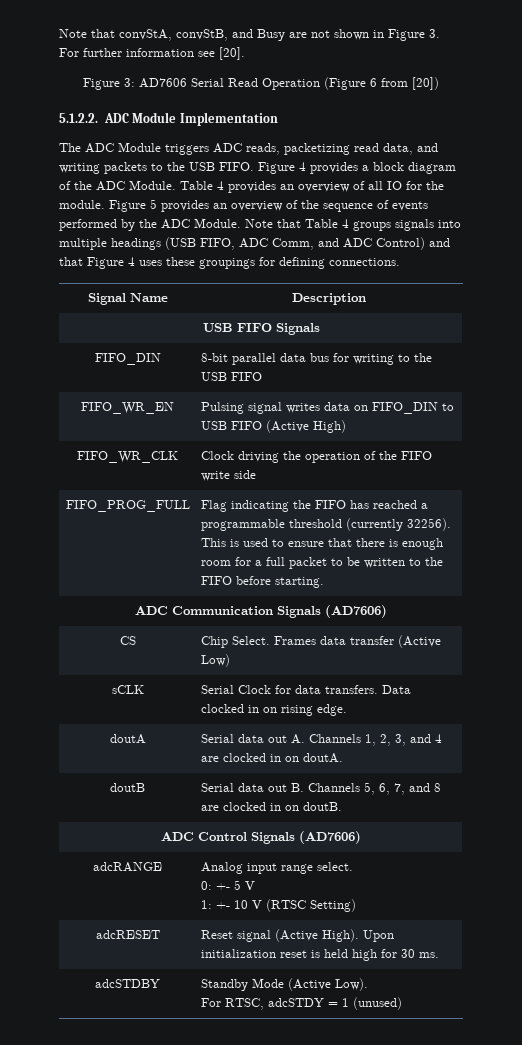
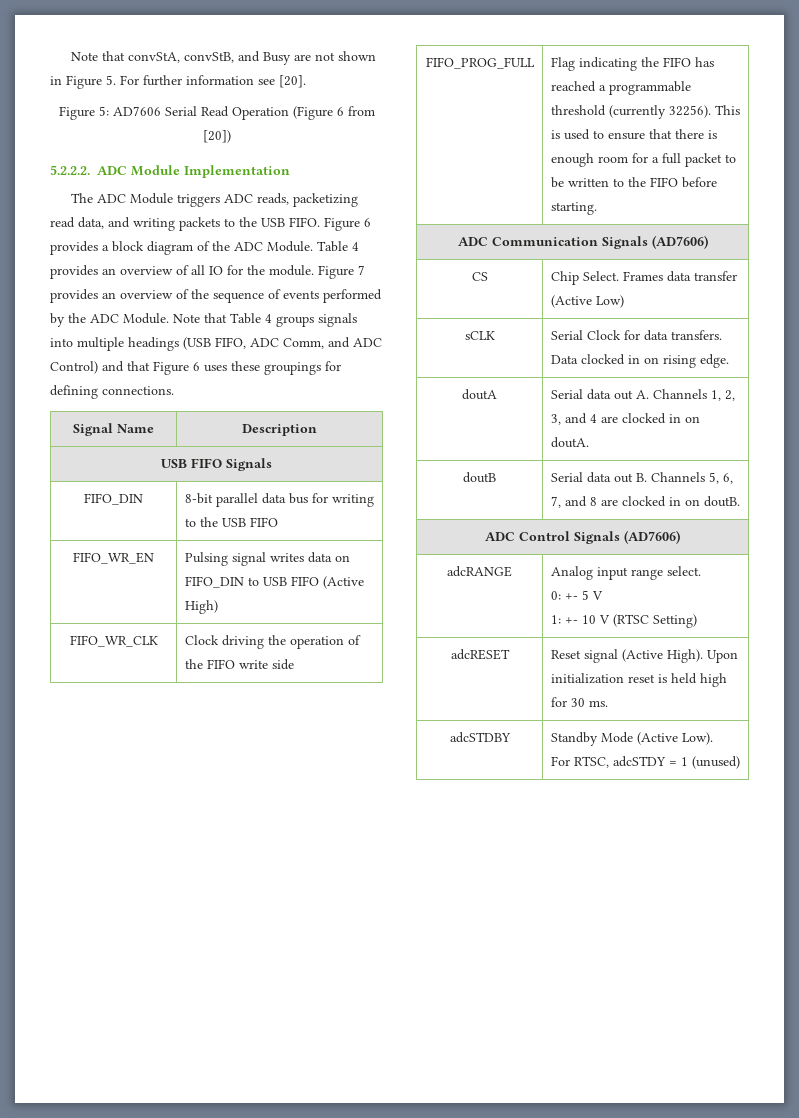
[429,29,440,38] 3. -> [106,75,116,85] 5.
[124,78,135,87] 3: -> [98,106,109,116] 5:
[59,113,98,123] 5.1.2.2. -> [50,165,90,175] 5.2.2.2.
[299,162,306,171] 4 -> [364,218,371,227] 6
[150,199,157,209] 5 -> [358,265,365,275] 7
[128,257,135,266] 4 -> [193,362,200,371] 6

